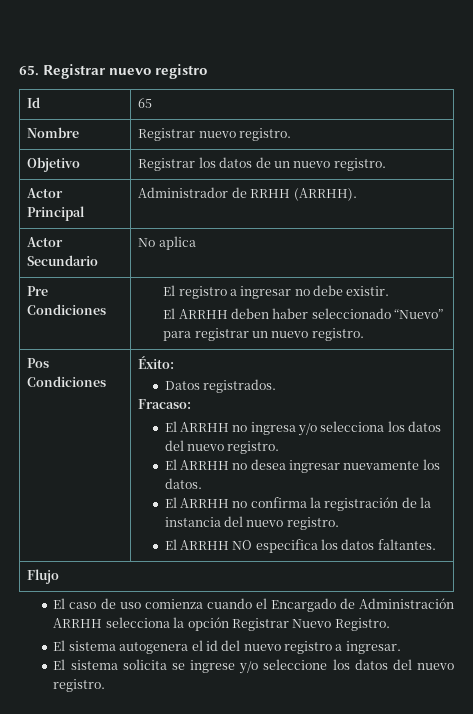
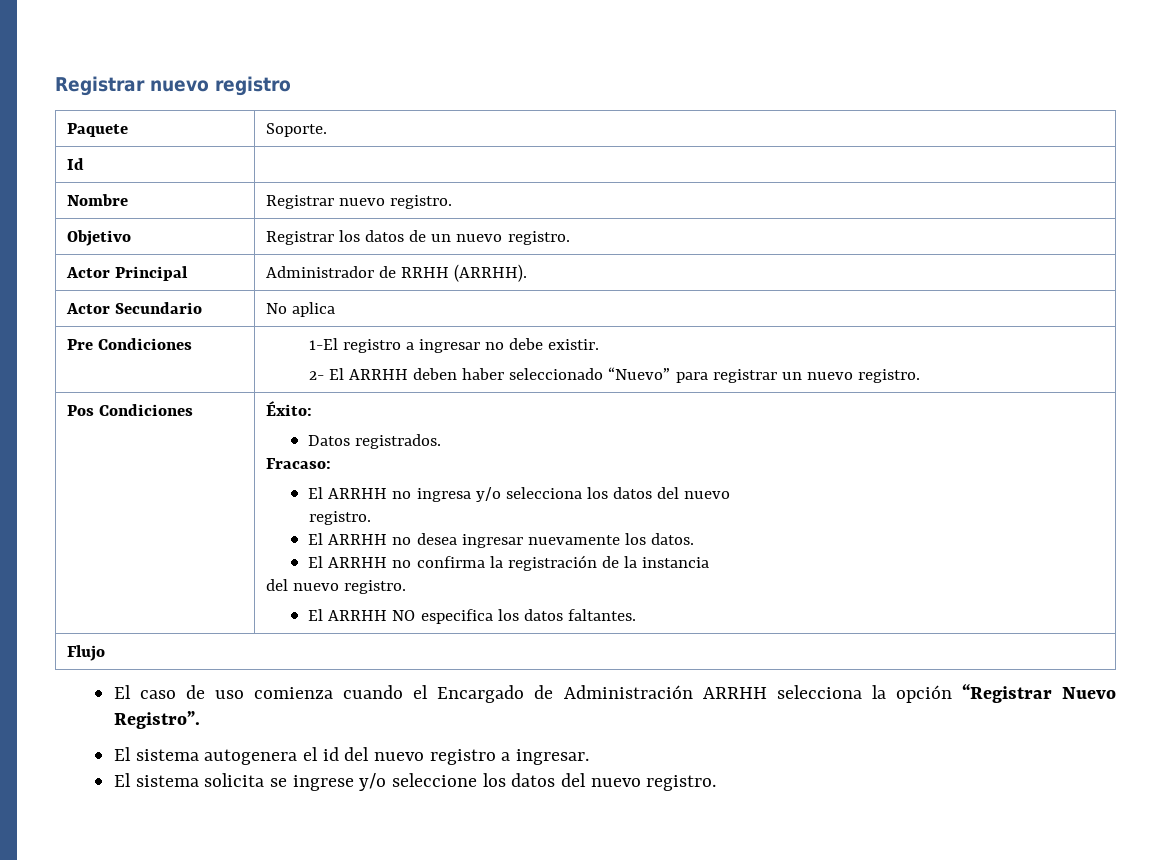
[19,65,39,76] 65. -> (55, 86) none
(208, 71) none -> [66,123,128,137] [265,123,327,137] // Paquete | Soporte.
[138,98,153,108] 65 -> (84, 164) none
[163,285,176,296] El -> [308,338,338,350] 1-El
(390, 291) none -> [308,371,324,380] 2-
(224, 447) none -> (731, 495) //
(221, 522) none -> (710, 562) //
[231,618,390,631] Registrar Nuevo Registro. -> [961,684,1116,703] [113,711,200,729] “Registrar Nuevo Registro”.

